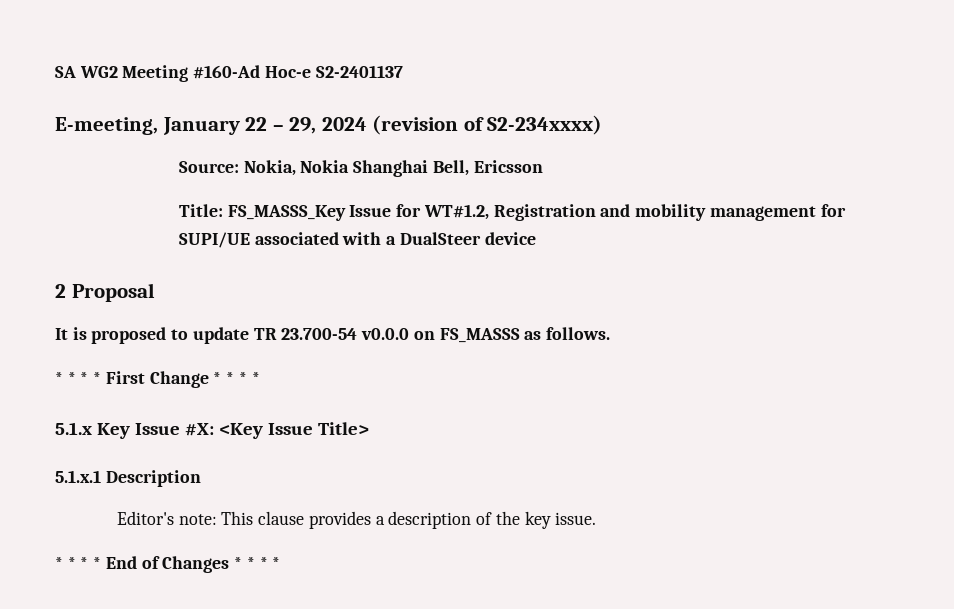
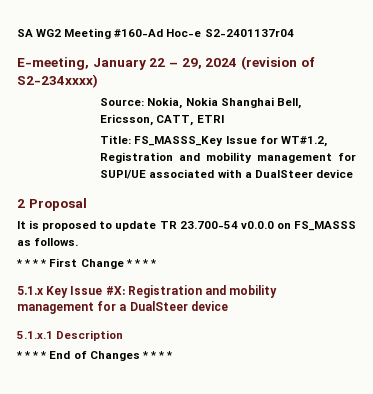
[315,65,403,78] S2-2401137 -> [204,29,294,37] S2-2401137r04
[473,160,543,173] Ericsson -> [100,114,224,126] Ericsson, CATT, ETRI
[218,422,369,439] [55,470,201,487] [117,511,597,529] <Key Issue Title> // 5.1.x.1 Description // Editor's note: This clause provides a description of the key issue. -> [127,285,278,298] [17,301,228,314] [17,330,124,341] Registration and mobility management for a DualSteer device // 5.1.x.1 Description

